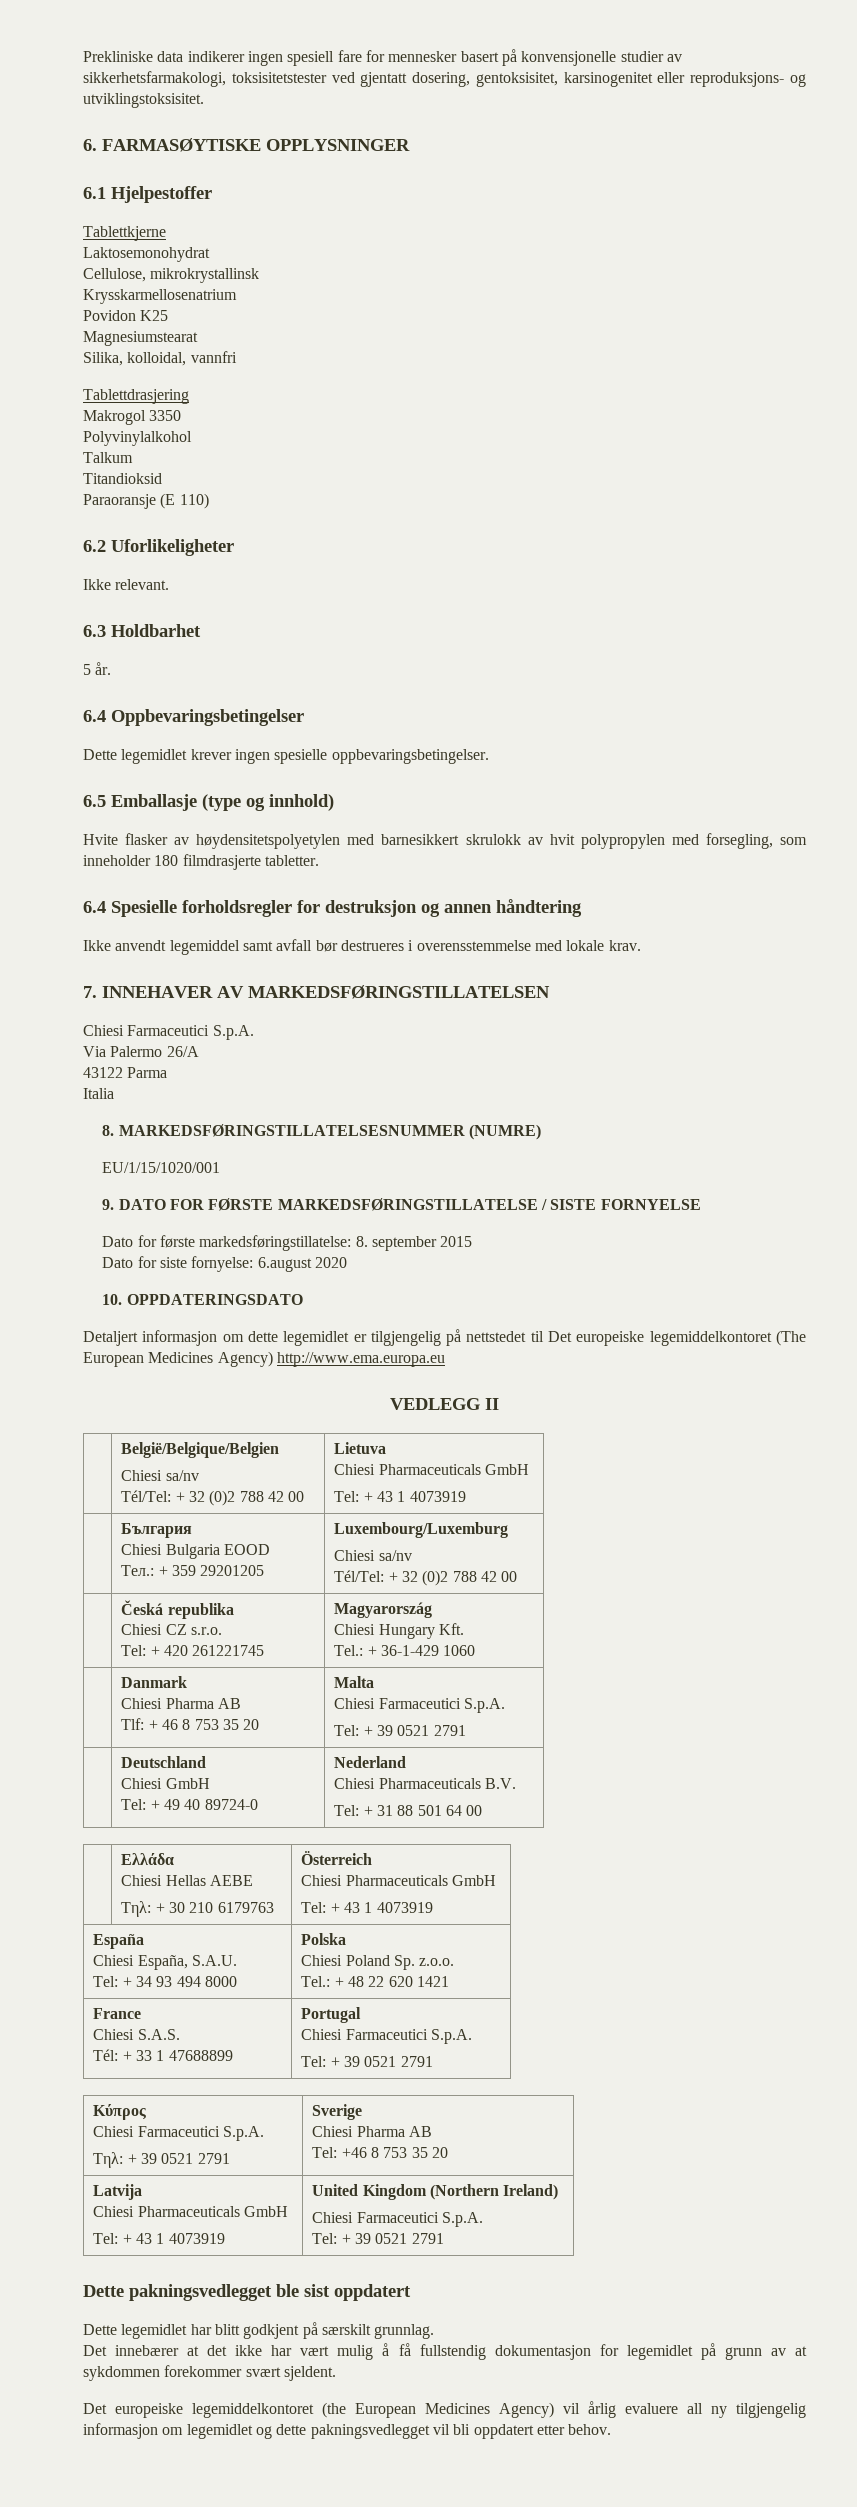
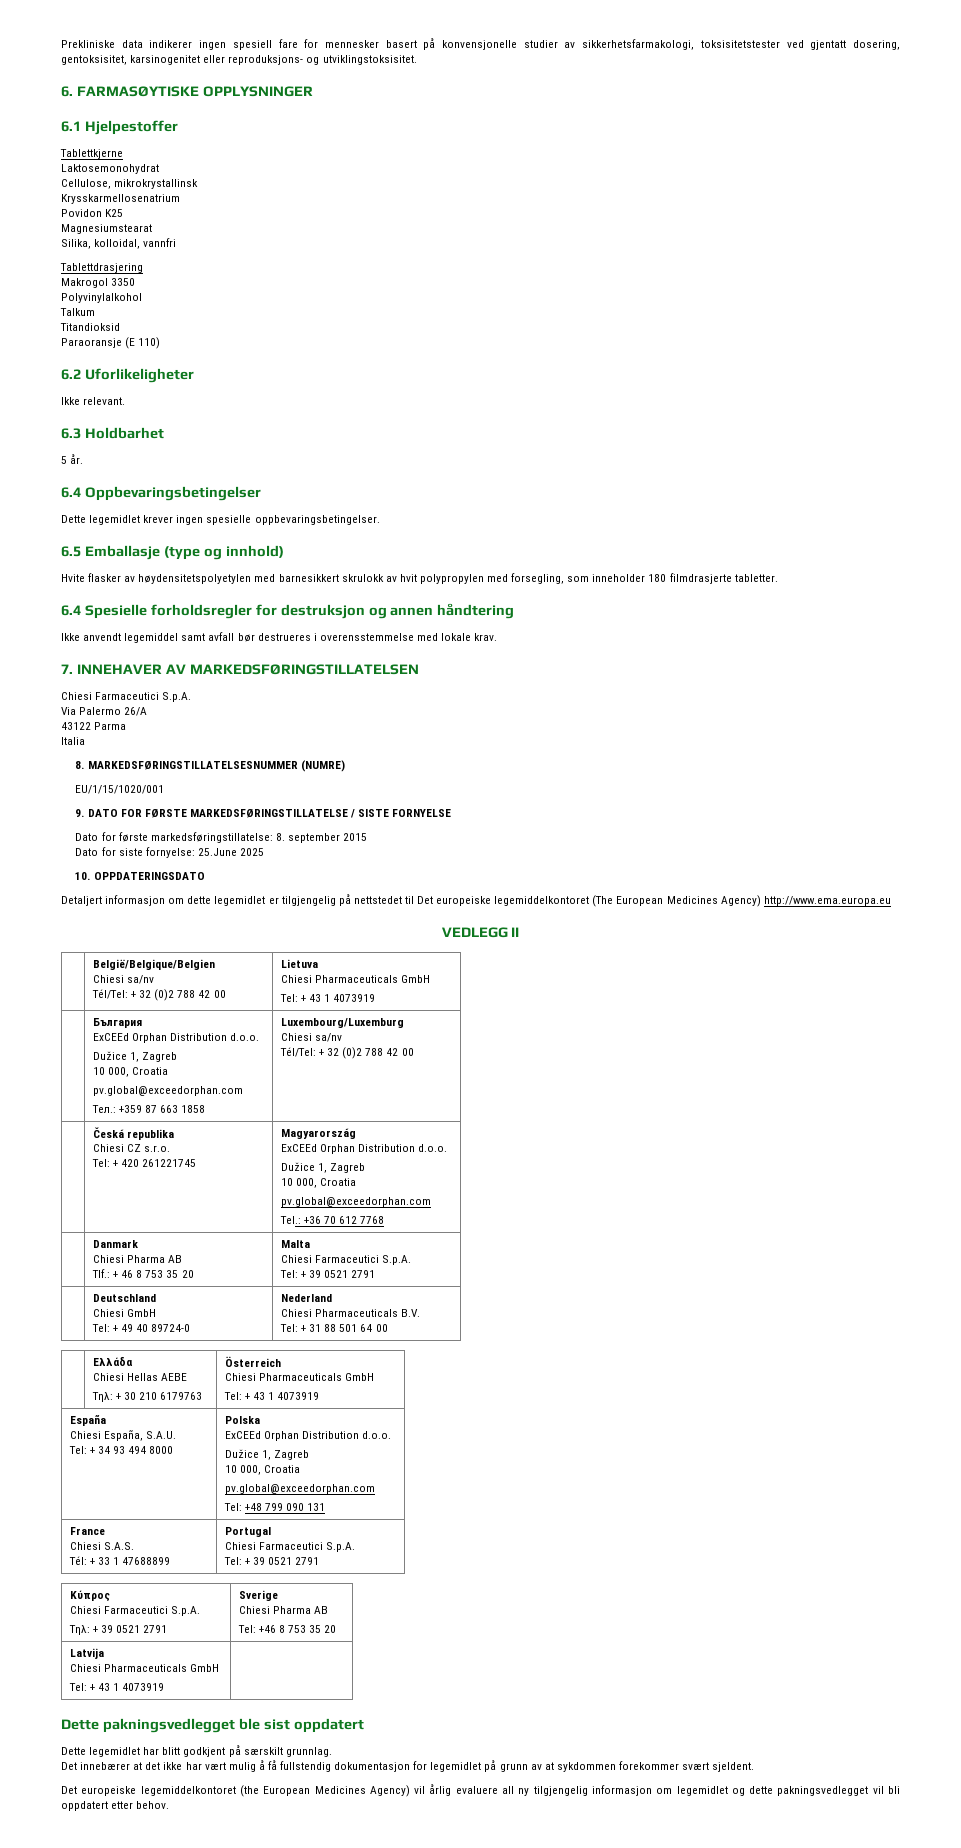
[257,1257,347,1272] 6.august 2020 -> [197,848,264,856] 25.June 2025
[121,1544,271,1559] [121,1565,265,1576] Chiesi Bulgaria EOOD // Teл.: + 359 29201205 -> [92,1033,260,1043] [92,1051,178,1062] [92,1067,169,1077] [92,1086,243,1096] [91,1105,206,1113] ExCEEd Orphan Distribution d.o.o. // Dužice 1, Zagreb // 10 000, Croatia // pv.global@exceedorphan.com // Teл.: +359 87 663 1858
[334,1623,465,1639] [334,1645,476,1656] Chiesi Hungary Kft. // Tel.: + 36-1-429 1060 -> [280,1144,448,1154] [280,1162,366,1173] [280,1178,357,1188] [280,1197,431,1207] [279,1216,385,1224] ExCEEd Orphan Distribution d.o.o. // Dužice 1, Zagreb // 10 000, Croatia // pv.global@exceedorphan.com // Tel.: +36 70 612 7768
[121,1718,145,1730] Tlf: -> [91,1269,110,1278] Tlf.:
[301,1955,455,1970] [301,1976,450,1987] Chiesi Poland Sp. z.o.o. // Tel.: + 48 22 620 1421 -> [224,1431,392,1441] [224,1449,310,1460] [224,1465,301,1475] [224,1484,375,1494] [223,1503,326,1511] ExCEEd Orphan Distribution d.o.o. // Dužice 1, Zagreb // 10 000, Croatia // pv.global@exceedorphan.com // Tel: +48 799 090 131
[312,2184,559,2200] [312,2212,484,2227] [312,2233,444,2244] United Kingdom (Northern Ireland) // Chiesi Farmaceutici S.p.A. // Tel: + 39 0521 2791 -> (165, 1687) none

